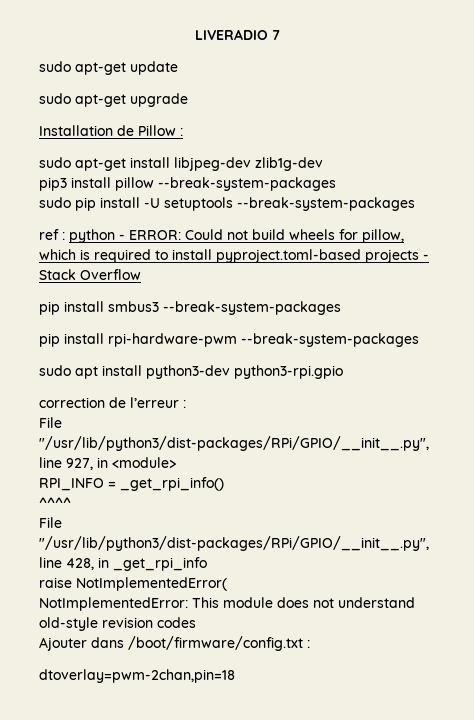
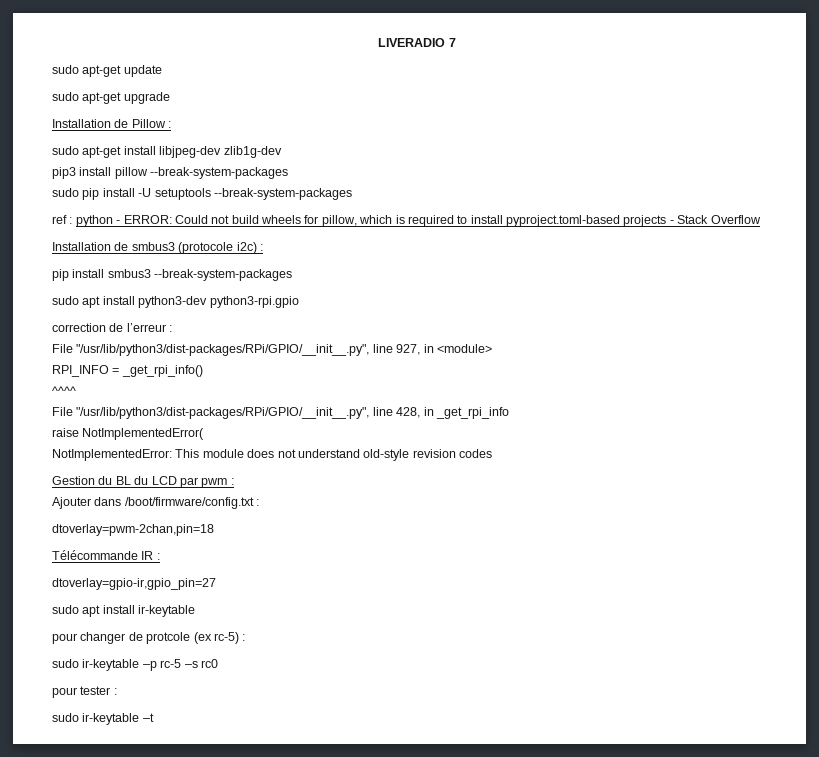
(141, 274) none -> [52,242,263,254] // Installation de smbus3 (protocole i2c) :
[39,333,419,347] // pip install rpi-hardware-pwm --break-system-packages -> (293, 275) none
(196, 622) none -> [52,476,234,488] // Gestion du BL du LCD par pwm :
(235, 676) none -> [52,550,160,560] [52,578,216,590] [52,605,196,617] [52,632,246,644] [52,659,218,671] [52,686,117,698] [52,713,154,725] // Télécommande IR : // dtoverlay=gpio-ir,gpio_pin=27 // sudo apt install ir-keytable // pour changer de protcole (ex rc-5) : // sudo ir-keytable –p rc-5 –s rc0 // pour tester : // sudo ir-keytable –t

